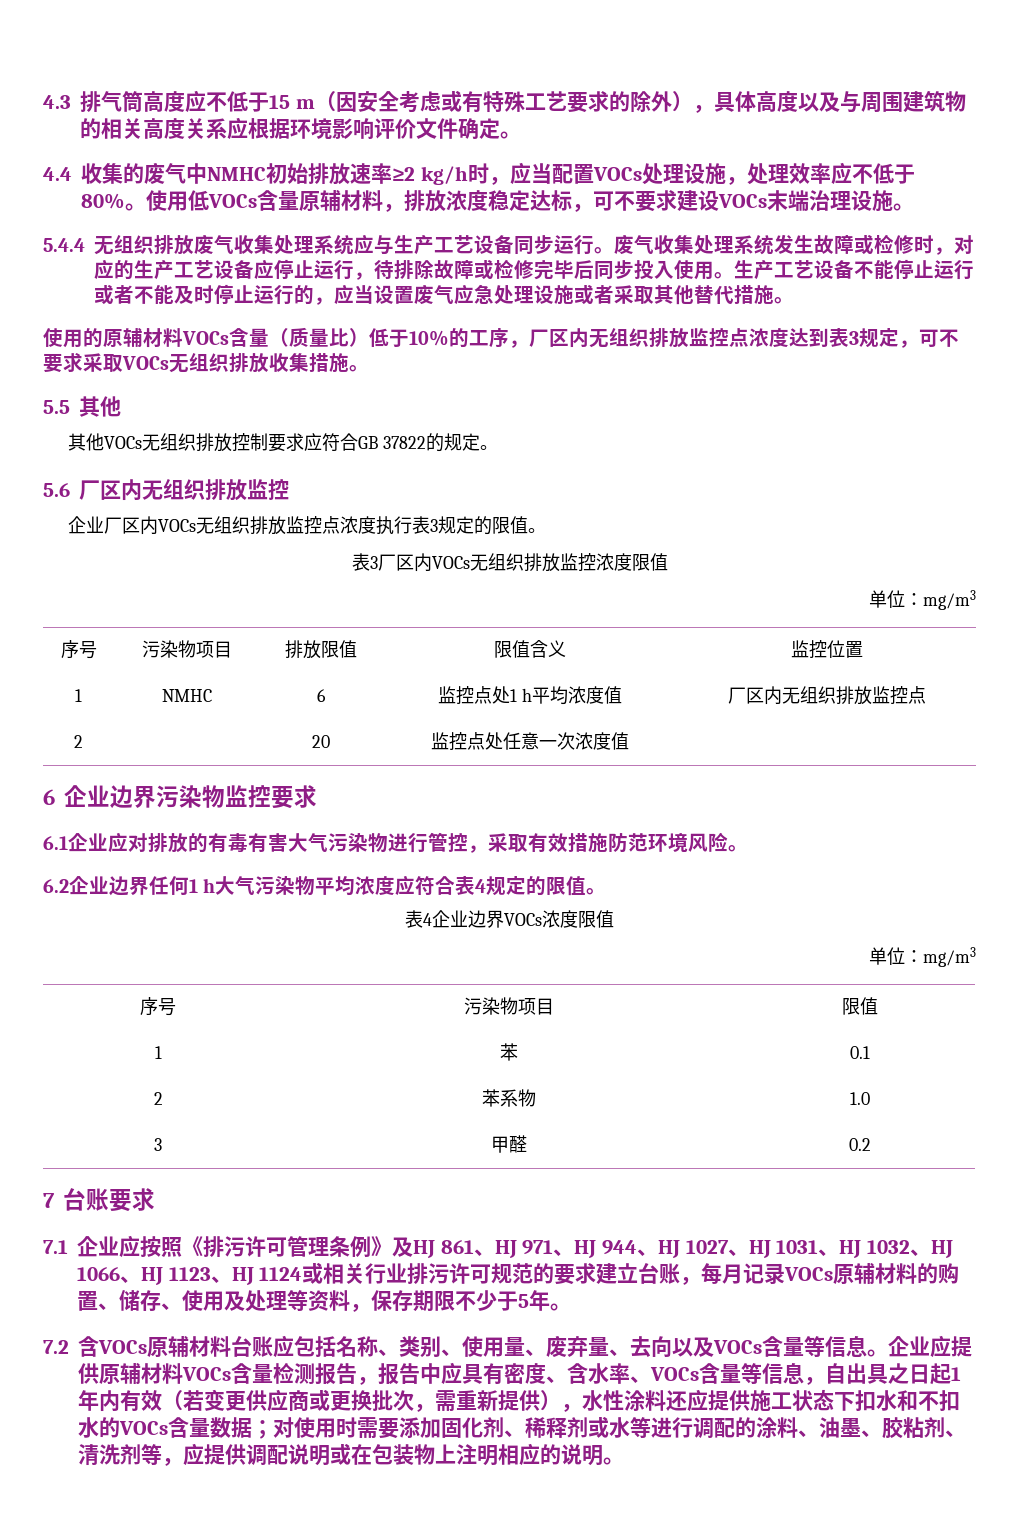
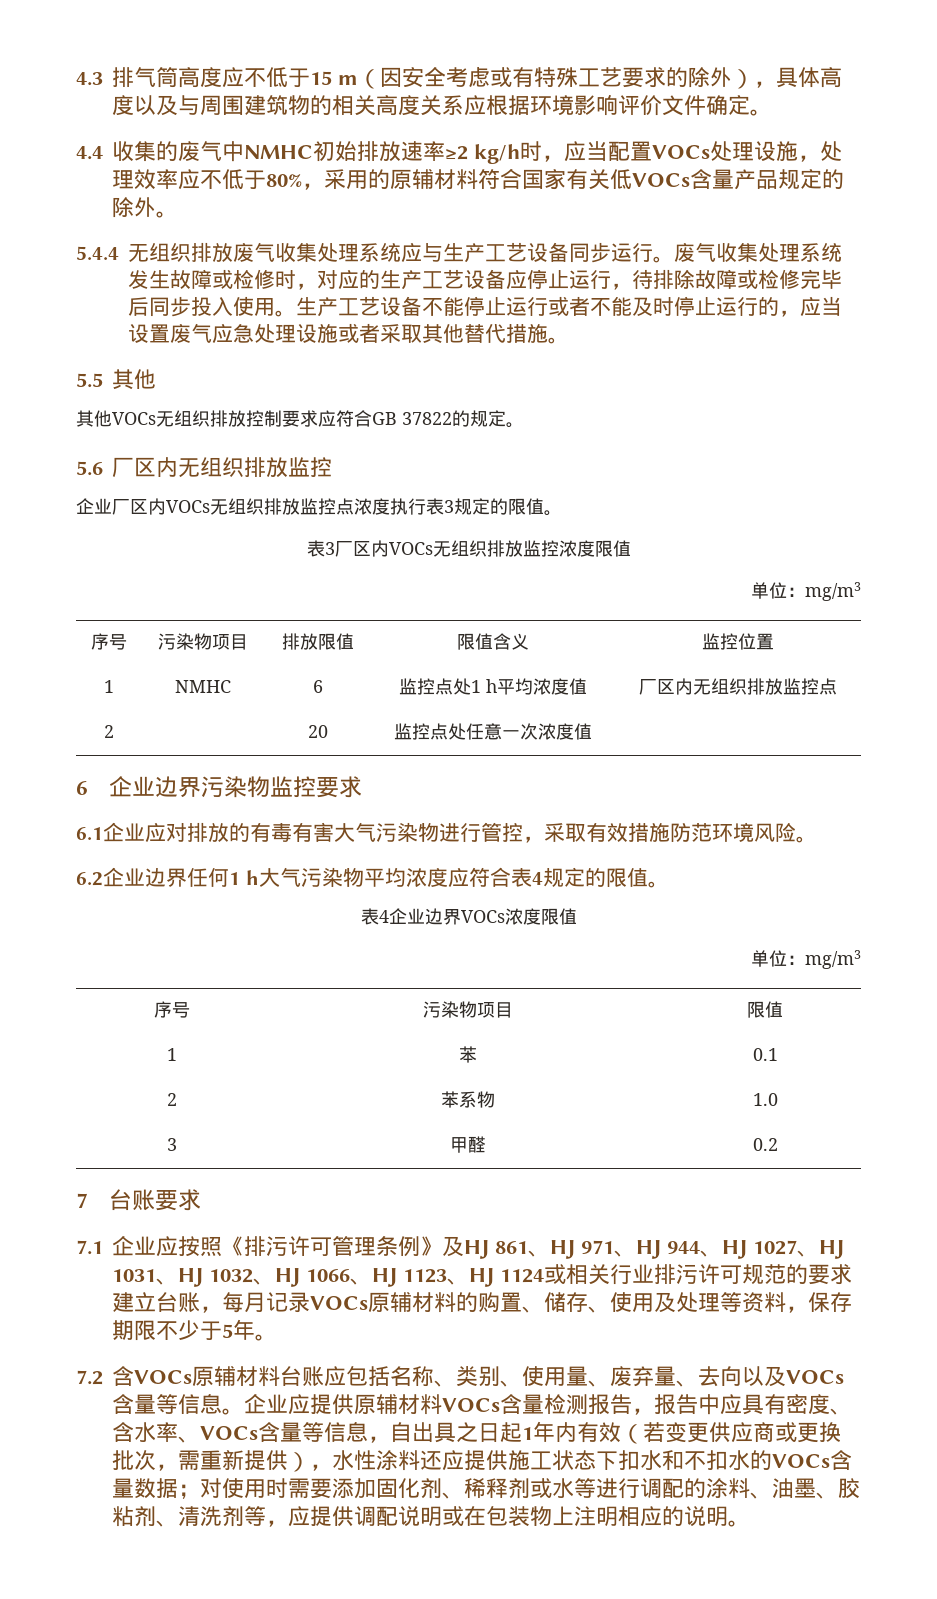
[125,189,893,212] 。使用低VOCs含量原辅材料，排放浓度稳定达标，可不要求建设VOCs末端治理设施 -> [302,168,844,190] [112,197,156,218] ，采用的原辅材料符合国家有关低VOCs含量产品规定的除外
[43,327,959,348] [43,352,369,373] // 使用的原辅材料VOCs含量（质量比）低于10%的工序，厂区内无组织排放监控点浓度达到表3规定，可不要求采取VOCs无组织排放收集措施。 -> (569, 340) none

